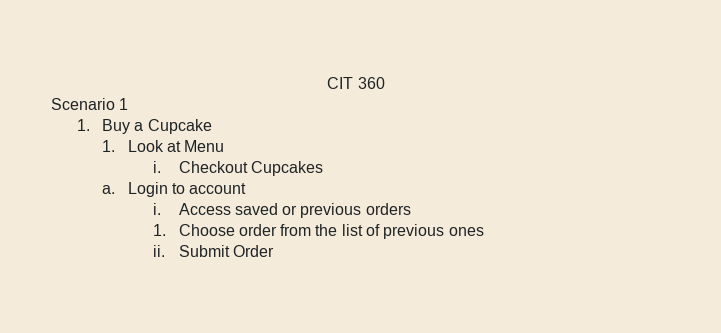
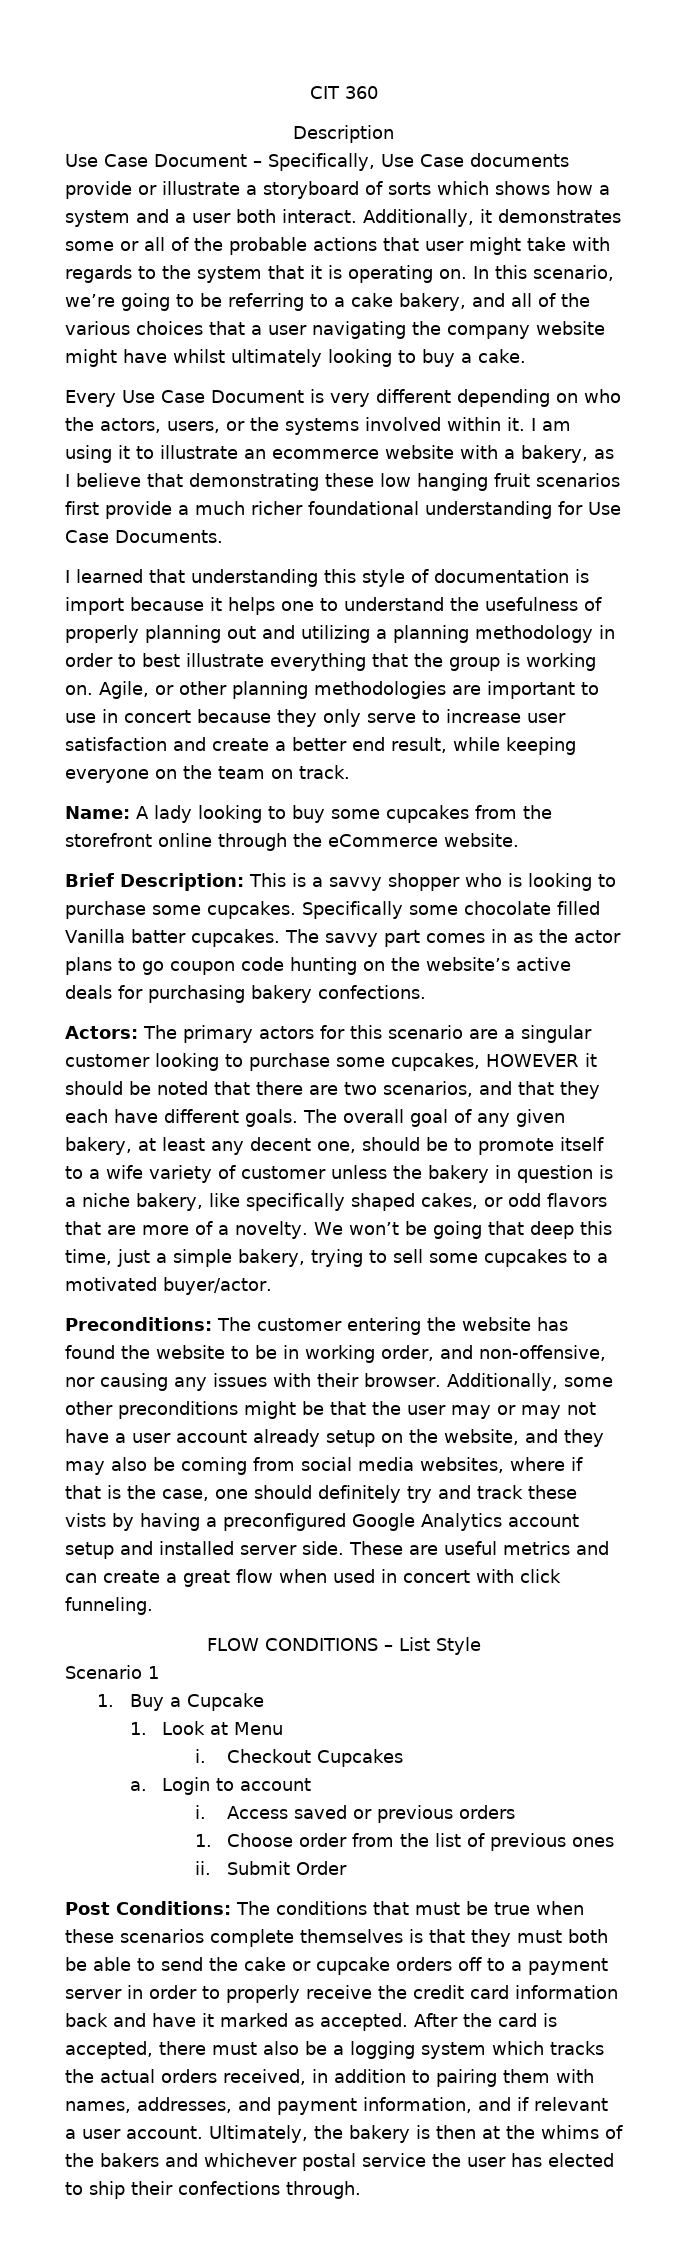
(385, 83) none -> [293,125,394,143] [65,153,569,171] [65,181,610,199] [65,209,621,227] [65,237,610,255] [65,265,614,283] [65,293,590,311] [65,321,605,339] [65,349,526,367] [65,389,621,407] [65,417,571,435] [65,445,614,463] [65,473,620,491] [65,501,621,519] [65,530,223,543] [65,569,589,587] [65,597,602,615] [65,625,615,643] [65,653,596,671] [65,681,599,699] [65,709,566,727] [65,737,576,755] [65,765,350,783] [65,805,552,823] [65,833,519,851] [65,873,616,891] [65,901,600,919] [65,929,621,947] [65,957,571,975] [65,985,426,1003] [65,1025,592,1043] [65,1053,597,1071] [65,1081,600,1099] [65,1109,565,1127] [65,1137,604,1155] [65,1165,613,1183] [65,1193,607,1211] [65,1221,612,1239] [65,1249,608,1267] [65,1277,272,1295] [65,1317,568,1335] [65,1345,606,1363] [65,1373,613,1391] [65,1401,596,1419] [65,1429,604,1447] [65,1457,583,1475] [65,1485,577,1503] [65,1513,579,1531] [65,1541,609,1559] [65,1569,561,1587] [65,1597,153,1615] [206,1637,481,1655] // Description // Use Case Document – Specifically, Use Case documents provide or illustrate a storyboard of sorts which shows how a system and a user both interact. Additionally, it demonstrates some or all of the probable actions that user might take with regards to the system that it is operating on. In this scenario, we’re going to be referring to a cake bakery, and all of the various choices that a user navigating the company website might have whilst ultimately looking to buy a cake. // Every Use Case Document is very different depending on who the actors, users, or the systems involved within it. I am using it to illustrate an ecommerce website with a bakery, as I believe that demonstrating these low hanging fruit scenarios first provide a much richer foundational understanding for Use Case Documents. // I learned that understanding this style of documentation is import because it helps one to understand the usefulness of properly planning out and utilizing a planning methodology in order to best illustrate everything that the group is working on. Agile, or other planning methodologies are important to use in concert because they only serve to increase user satisfaction and create a better end result, while keeping everyone on the team on track. // Name: A lady looking to buy some cupcakes from the storefront online through the eCommerce website. // Brief Description: This is a savvy shopper who is looking to purchase some cupcakes. Specifically some chocolate filled Vanilla batter cupcakes. The savvy part comes in as the actor plans to go coupon code hunting on the website’s active deals for purchasing bakery confections. // Actors: The primary actors for this scenario are a singular customer looking to purchase some cupcakes, HOWEVER it should be noted that there are two scenarios, and that they each have different goals. The overall goal of any given bakery, at least any decent one, should be to promote itself to a wife variety of customer unless the bakery in question is a niche bakery, like specifically shaped cakes, or odd flavors that are more of a novelty. We won’t be going that deep this time, just a simple bakery, trying to sell some cupcakes to a motivated buyer/actor. // Preconditions: The customer entering the website has found the website to be in working order, and non-offensive, nor causing any issues with their browser. Additionally, some other preconditions might be that the user may or may not have a user account already setup on the website, and they may also be coming from social media websites, where if that is the case, one should definitely try and track these vists by having a preconfigured Google Analytics account setup and installed server side. These are useful metrics and can create a great flow when used in concert with click funneling. // FLOW CONDITIONS – List Style
(274, 251) none -> [65,1901,584,1915] [65,1929,608,1947] [65,1957,608,1975] [65,1985,618,2003] [65,2013,557,2031] [65,2041,604,2059] [65,2069,594,2087] [65,2097,608,2115] [65,2125,623,2143] [65,2153,614,2171] [65,2181,361,2199] // Post Conditions: The conditions that must be true when these scenarios complete themselves is that they must both be able to send the cake or cupcake orders off to a payment server in order to properly receive the credit card information back and have it marked as accepted. After the card is accepted, there must also be a logging system which tracks the actual orders received, in addition to pairing them with names, addresses, and payment information, and if relevant a user account. Ultimately, the bakery is then at the whims of the bakers and whichever postal service the user has elected to ship their confections through.

